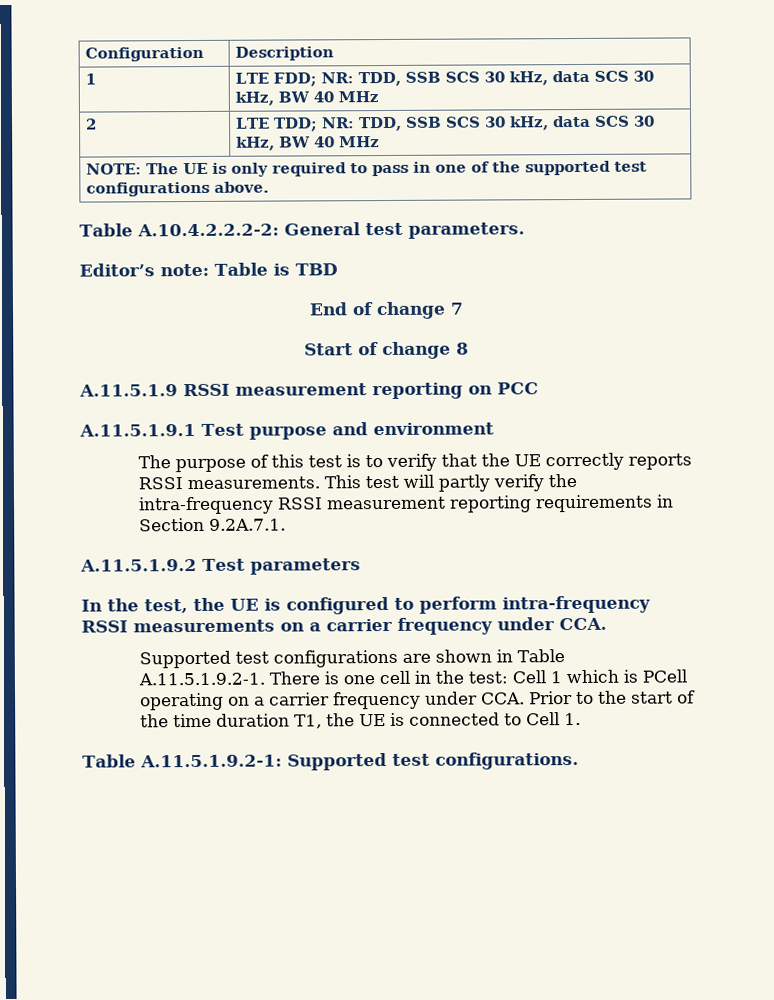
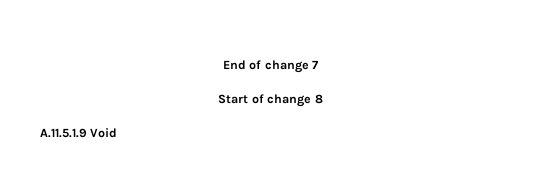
[85,46,205,62] [235,46,335,61] [85,73,97,85] [235,70,655,87] [235,91,380,106] [85,118,98,130] [235,115,656,132] [236,136,381,151] [86,160,648,177] [86,181,270,197] [79,222,525,239] [79,262,338,277] Configuration | Description // 1 | LTE FDD; NR: TDD, SSB SCS 30 kHz, data SCS 30 kHz, BW 40 MHz // 2 | LTE TDD; NR: TDD, SSB SCS 30 kHz, data SCS 30 kHz, BW 40 MHz // NOTE: The UE is only required to pass in one of the supported test configurations above. // Table A.10.4.2.2.2-2: General test parameters. // Editor’s note: Table is TBD // -> (222, 65) none
[183,382,539,400] [79,422,494,440] [137,452,692,473] [137,474,577,492] [137,494,674,515] [138,517,286,532] [80,558,361,575] [81,595,651,615] [81,617,607,635] [138,649,565,669] [137,669,687,686] [139,690,696,711] [139,712,581,729] [82,752,579,771] RSSI measurement reporting on PCC // A.11.5.1.9.1 Test purpose and environment // The purpose of this test is to verify that the UE correctly reports RSSI measurements. This test will partly verify the intra-frequency RSSI measurement reporting requirements in Section 9.2A.7.1. // A.11.5.1.9.2 Test parameters // In the test, the UE is configured to perform intra-frequency RSSI measurements on a carrier frequency under CCA. // Supported test configurations are shown in Table A.11.5.1.9.2-1. There is one cell in the test: Cell 1 which is PCell operating on a carrier frequency under CCA. Prior to the start of the time duration T1, the UE is connected to Cell 1. // Table A.11.5.1.9.2-1: Supported test configurations. -> [90,128,118,138] Void

